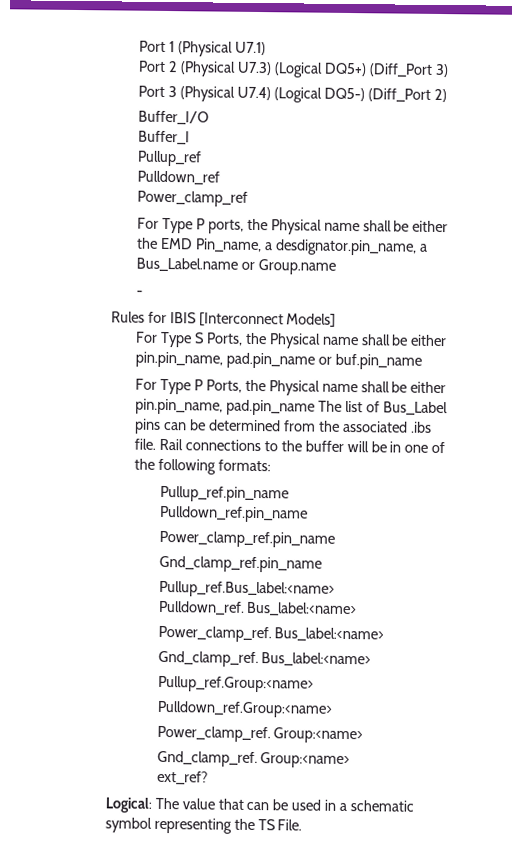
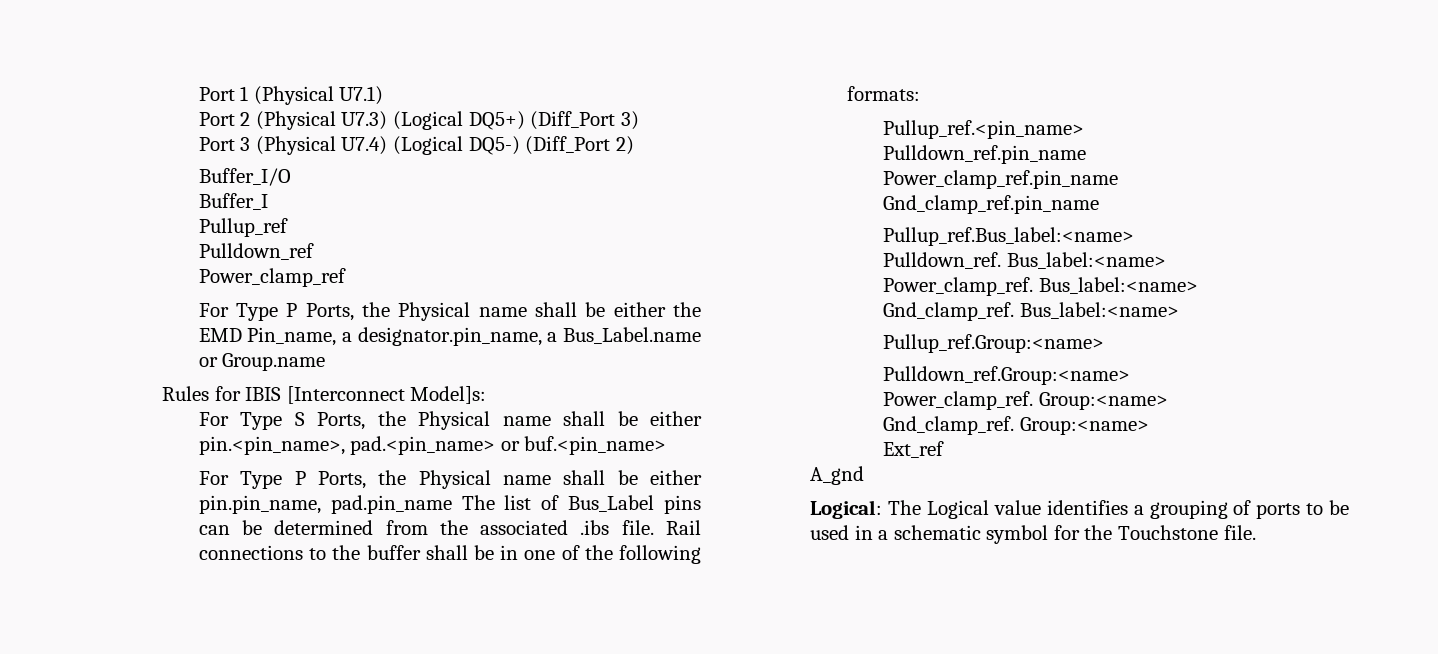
[207,219,244,234] ports, -> [305,303,354,321] Ports,
[274,239,417,256] desdignator.pin_name, -> [357,327,542,346] designator.pin_name,
[136,290,144,296] // - -> (326, 362) none
[286,313,337,327] Models] -> [410,386,487,404] Model]s:
[135,351,422,370] pin.pin_name, pad.pin_name or buf.pin_name -> [198,436,667,455] pin.<pin_name>, pad.<pin_name> or buf.<pin_name>
[346,441,369,453] will -> [425,545,468,560] shall
[159,485,289,503] Pullup_ref.pin_name -> [883,120,1085,139] Pullup_ref.<pin_name>
[156,770,208,785] ext_ref? -> [883,441,945,458] [810,466,865,485] Ext_ref // A_gnd
[181,798,270,811] value that can -> [926,500,1324,519] Logical value identifies a grouping of ports to
[153,817,303,834] representing the TS File. -> [1053,525,1256,540] for the Touchstone file.

